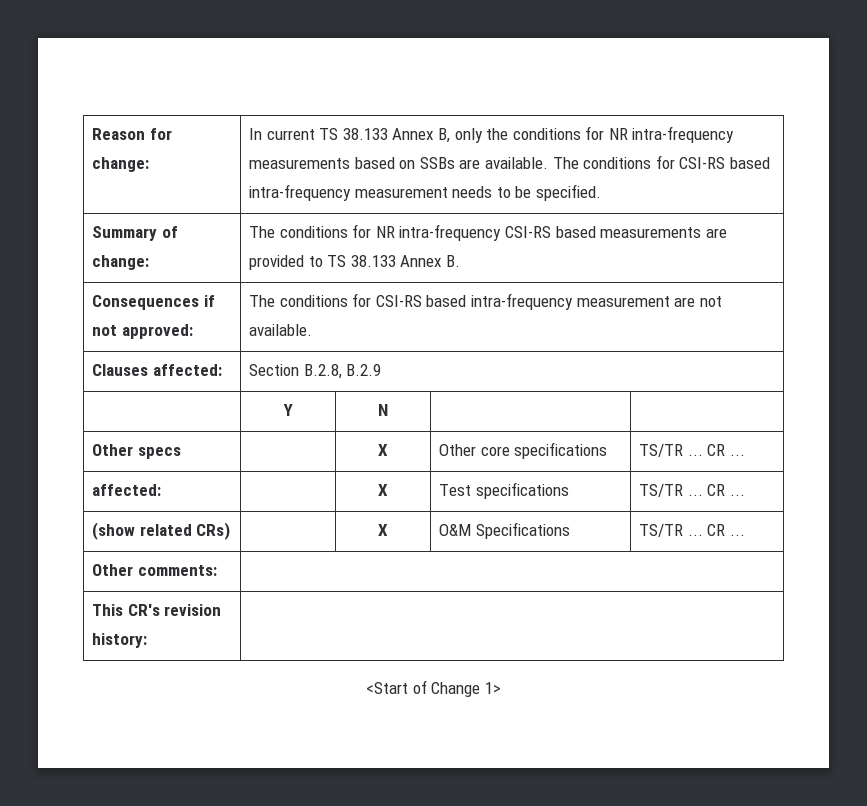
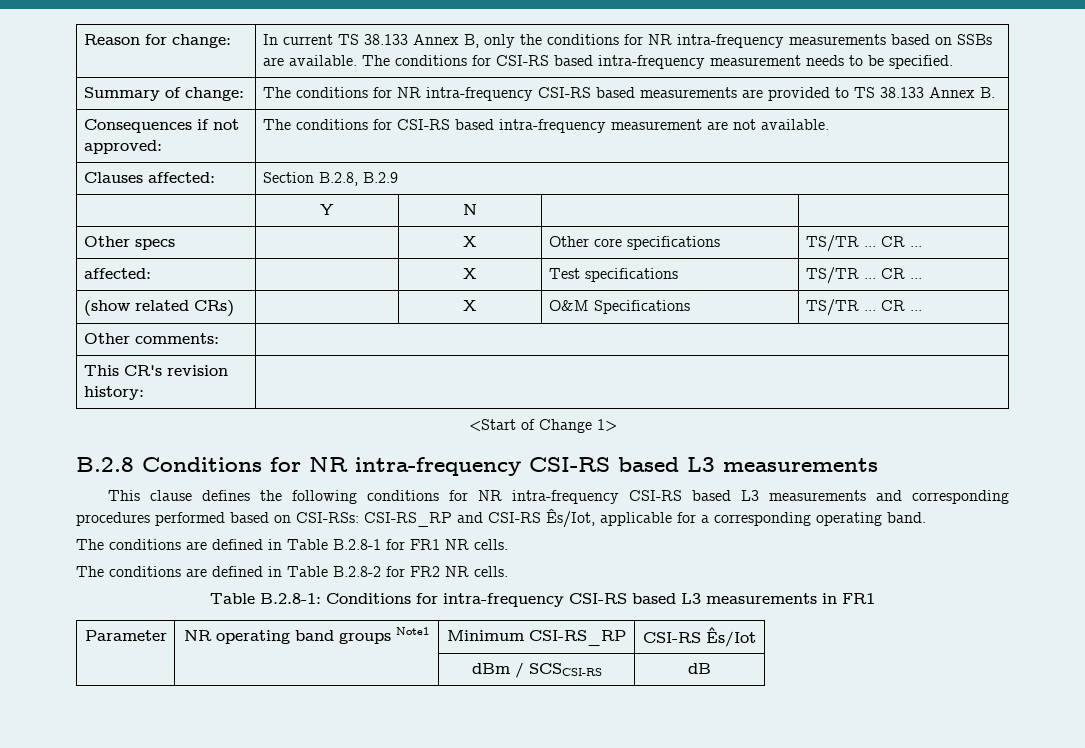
(501, 688) none -> [76,457,878,476] [107,490,1009,504] [76,508,926,528] [76,539,508,550] [76,566,508,577] [210,593,875,607] [84,630,167,641] [184,627,429,644] [447,630,626,646] [643,627,756,647] [471,662,602,678] [688,663,711,674] // B.2.8 Conditions for NR intra-frequency CSI-RS based L3 measurements // This clause defines the following conditions for NR intra-frequency CSI-RS based L3 measurements and corresponding procedures performed based on CSI-RSs: CSI-RS_RP and CSI-RS Ês/Iot, applicable for a corresponding operating band. // The conditions are defined in Table B.2.8-1 for FR1 NR cells. // The conditions are defined in Table B.2.8-2 for FR2 NR cells. // Table B.2.8-1: Conditions for intra-frequency CSI-RS based L3 measurements in FR1 // Parameter | NR operating band groups Note1 | Minimum CSI-RS_RP | CSI-RS Ês/Iot // | | dBm / SCSCSI-RS | dB

